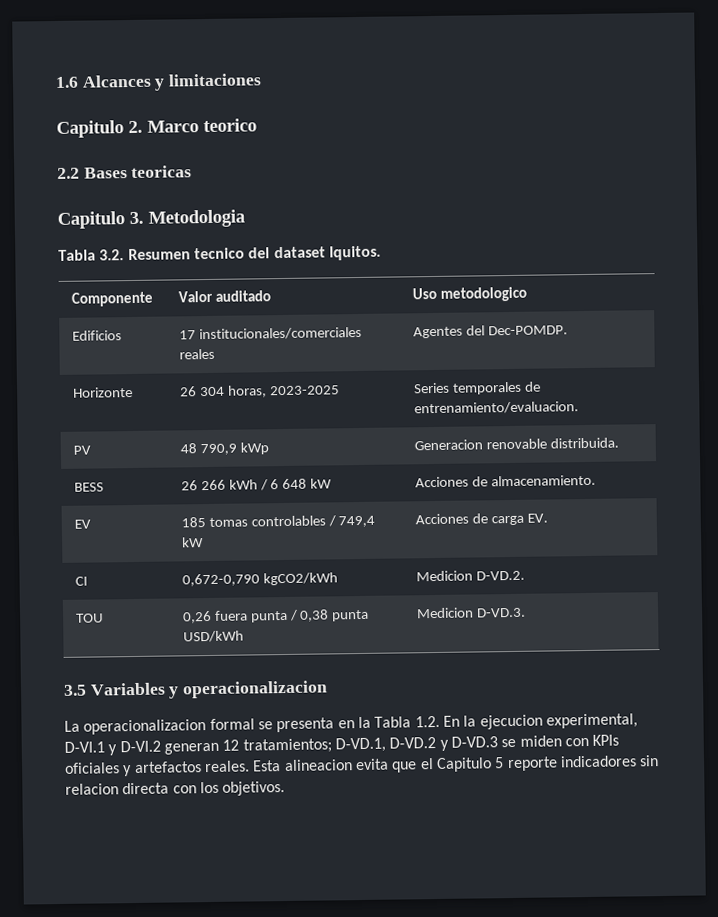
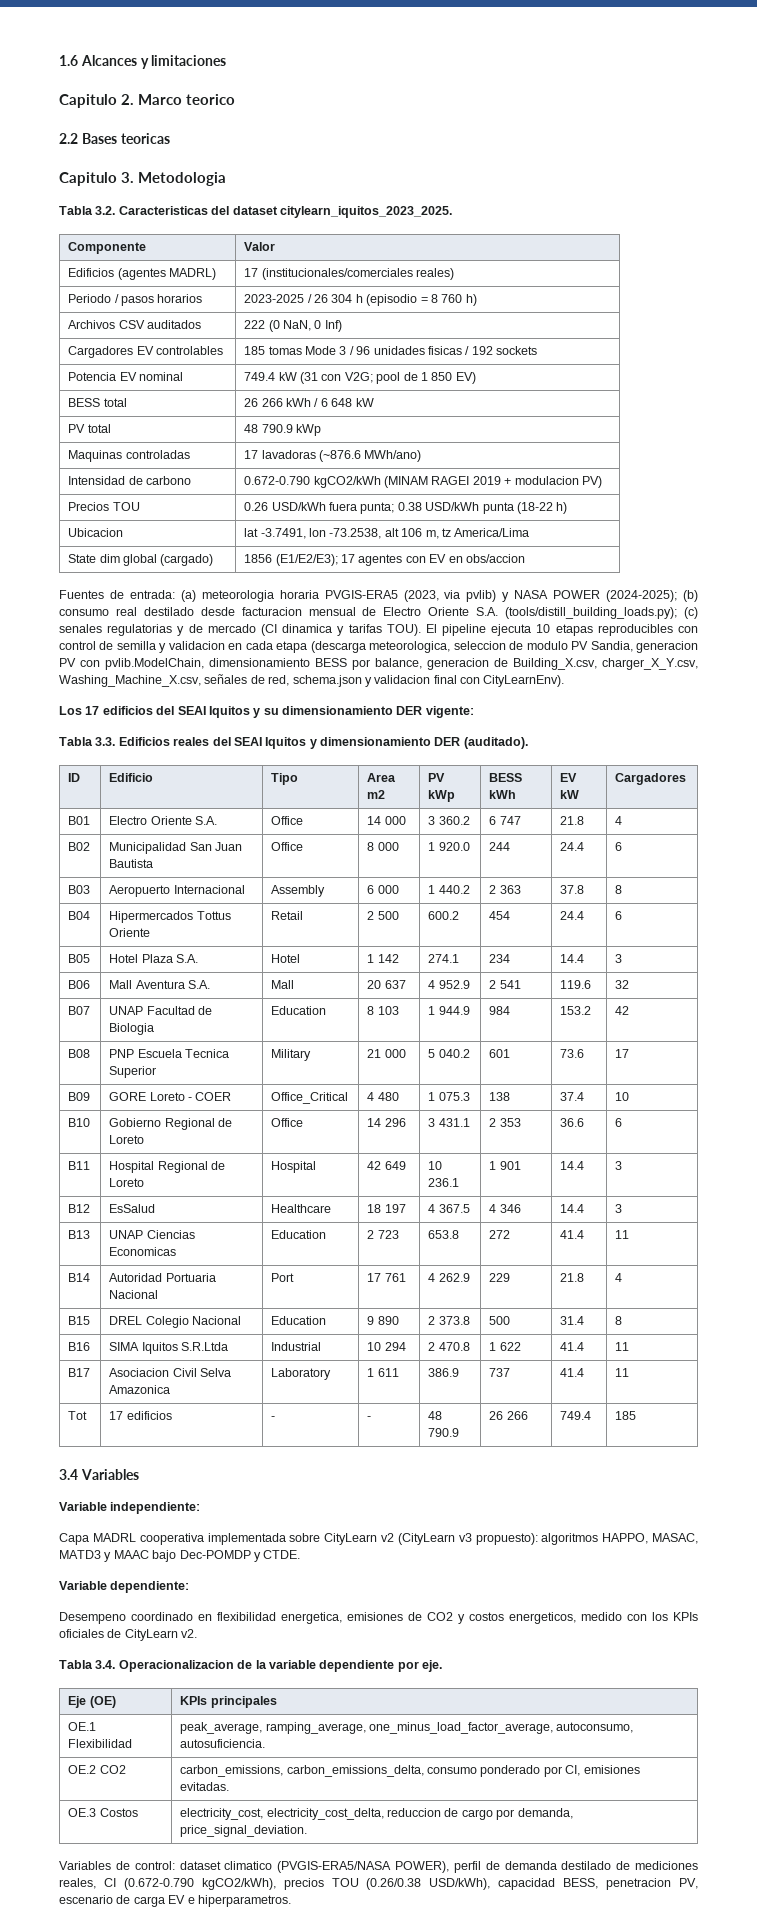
[127,247,245,261] Resumen tecnico -> [118,206,208,215] Caracteristicas
[328,245,381,261] Iquitos. -> [279,206,452,218] citylearn_iquitos_2023_2025.
[214,290,271,302] [411,286,527,302] [71,330,122,341] [178,326,362,341] [178,348,215,360] [412,325,568,339] [72,387,133,398] [179,385,340,398] [413,381,541,395] [413,401,579,415] [72,445,91,455] [179,442,269,456] [413,437,619,451] [73,482,104,492] auditado | Uso metodologico // Edificios | 17 institucionales/comerciales reales | Agentes del Dec-POMDP. // Horizonte | 26 304 horas, 2023-2025 | Series temporales de entrenamiento/evaluacion. // PV | 48 790,9 kWp | Generacion renovable distribuida. // BESS -> [68,268,217,280] [244,268,455,280] [68,294,203,306] [244,294,477,306] [68,320,202,329] [244,320,342,332] [68,346,224,358] [244,346,538,355] [68,372,184,381] [244,372,476,384] [68,398,127,407] // Edificios (agentes MADRL) | 17 (institucionales/comerciales reales) // Periodo / pasos horarios | 2023-2025 / 26 304 h (episodio = 8 760 h) // Archivos CSV auditados | 222 (0 NaN, 0 Inf) // Cargadores EV controlables | 185 tomas Mode 3 / 96 unidades fisicas / 192 sockets // Potencia EV nominal | 749.4 kW (31 con V2G; pool de 1 850 EV) // BESS total
[414,474,596,488] [73,519,91,529] [180,515,376,528] [181,537,204,548] [414,513,548,526] [74,576,88,586] [181,572,338,587] [415,570,525,582] [75,613,104,623] [182,609,370,624] [182,630,244,643] [415,607,526,619] [63,680,329,699] [64,713,638,735] [64,734,620,756] [65,755,660,777] [65,781,286,796] | Acciones de almacenamiento. // EV | 185 tomas controlables / 749,4 kW | Acciones de carga EV. // CI | 0,672-0,790 kgCO2/kWh | Medicion D-VD.2. // TOU | 0,26 fuera punta / 0,38 punta USD/kWh | Medicion D-VD.3. // 3.5 Variables y operacionalizacion // La operacionalizacion formal se presenta en la Tabla 1.2. En la ejecucion experimental, D-VI.1 y D-VI.2 generan 12 tratamientos; D-VD.1, D-VD.2 y D-VD.3 se miden con KPIs oficiales y artefactos reales. Esta alineacion evita que el Capitulo 5 reporte indicadores sin relacion directa con los objetivos. -> [68,424,111,433] [244,424,322,436] [68,450,190,462] [244,450,422,462] [68,476,192,485] [244,476,602,488] [68,502,140,511] [244,502,568,514] [68,528,124,537] [244,528,530,539] [68,554,214,566] [244,554,525,566] [59,590,699,602] [59,607,699,619] [59,624,698,636] [59,641,698,653] [59,658,698,670] [59,674,565,687] [59,706,474,718] [59,737,528,749] [68,773,81,782] [109,773,154,782] [271,773,299,785] [367,773,397,782] [367,790,386,799] [428,773,446,782] [428,790,456,802] [489,773,523,782] [489,790,517,799] [560,773,578,782] [560,790,580,799] [615,773,687,785] [68,816,91,825] [109,816,218,825] [271,816,304,825] [367,816,406,825] [428,816,470,825] [489,816,521,825] [560,816,585,825] [615,816,623,825] [68,842,91,851] [109,842,243,854] [109,859,154,868] [271,842,304,851] [367,842,399,851] [428,842,470,851] [489,842,511,851] [560,842,585,851] [615,842,623,851] [68,885,91,894] [109,885,245,897] [271,885,326,897] [367,885,399,894] [428,885,470,894] [489,885,521,894] [560,885,585,894] [615,885,623,894] [68,911,91,920] [109,911,231,923] [109,928,151,937] [271,911,304,920] [367,911,399,920] [428,911,460,920] [489,911,511,920] [560,911,585,920] [615,911,623,920] [68,954,91,963] [109,954,199,963] [271,954,301,963] [367,954,399,963] [428,954,460,963] [489,954,511,963] [560,954,585,963] [615,954,623,963] [68,980,91,989] [109,980,211,989] [271,980,295,989] [367,980,406,989] [428,980,470,989] [489,980,521,989] [560,980,592,989] [615,980,630,989] [68,1006,91,1015] [109,1006,213,1015] [109,1023,155,1035] [271,1006,327,1015] [367,1006,399,1015] [428,1006,470,1015] [489,1006,511,1015] [560,1006,592,1015] [615,1006,630,1015] [68,1049,91,1058] [109,1049,230,1058] [109,1066,157,1078] [271,1049,312,1061] [367,1049,406,1058] [428,1049,470,1058] [489,1049,511,1058] [560,1049,585,1058] [615,1049,630,1058] [68,1092,91,1101] [109,1092,232,1101] [271,1092,349,1104] [367,1092,399,1101] [428,1092,470,1101] [489,1092,511,1101] [560,1092,585,1101] [615,1092,630,1101] [68,1118,91,1127] [109,1118,233,1130] [109,1135,145,1144] [271,1118,304,1127] [367,1118,406,1127] [428,1118,470,1127] [489,1118,521,1127] [560,1118,585,1127] [615,1118,623,1127] [68,1161,91,1170] [109,1161,226,1173] [109,1178,145,1187] [271,1161,317,1173] [367,1161,406,1170] [428,1161,443,1170] [428,1178,460,1187] [489,1161,521,1170] [560,1161,585,1170] [615,1161,623,1170] [68,1204,91,1213] [109,1204,156,1213] [271,1204,332,1213] [367,1204,406,1213] [428,1204,470,1213] [489,1204,521,1213] [560,1204,585,1213] [615,1204,623,1213] [68,1230,91,1239] [109,1230,195,1239] [109,1247,177,1256] [271,1230,327,1239] [367,1230,399,1239] [428,1230,460,1239] [489,1230,511,1239] [560,1230,585,1239] [615,1230,630,1239] [68,1273,91,1282] [109,1273,216,1282] [109,1290,159,1299] [271,1273,295,1282] [367,1273,406,1282] [428,1273,470,1282] [489,1273,511,1282] [560,1273,585,1282] [615,1273,623,1282] [68,1316,91,1325] [109,1316,242,1328] [271,1316,327,1325] [367,1316,399,1325] [428,1316,470,1325] [489,1316,511,1325] [560,1316,585,1325] [615,1316,623,1325] [68,1342,91,1351] [109,1342,229,1354] [271,1342,322,1351] [367,1342,406,1351] [428,1342,470,1351] [489,1342,521,1351] [560,1342,585,1351] [615,1342,630,1351] [68,1368,91,1377] [109,1368,232,1377] [109,1385,171,1394] [271,1368,332,1380] [367,1368,399,1377] [428,1368,460,1377] [489,1368,511,1377] [560,1368,585,1377] [615,1368,630,1377] [68,1411,88,1420] [109,1411,172,1420] [271,1416,276,1420] [367,1416,372,1420] [428,1411,443,1420] [428,1428,460,1437] [489,1411,528,1420] [560,1411,592,1420] [615,1411,637,1420] [59,1469,139,1480] [59,1502,201,1514] [59,1533,698,1545] [59,1550,301,1562] [59,1581,190,1593] [59,1612,698,1624] [59,1629,198,1641] [59,1660,442,1672] [68,1696,116,1708] [180,1696,277,1708] [68,1722,97,1731] [68,1739,133,1748] [180,1722,634,1734] [180,1739,266,1748] [68,1765,126,1774] [180,1765,640,1777] [180,1782,230,1791] [68,1808,138,1817] [180,1808,573,1820] [180,1825,308,1837] [59,1861,698,1873] [59,1878,698,1890] [59,1895,291,1907] // PV total | 48 790.9 kWp // Maquinas controladas | 17 lavadoras (~876.6 MWh/ano) // Intensidad de carbono | 0.672-0.790 kgCO2/kWh (MINAM RAGEI 2019 + modulacion PV) // Precios TOU | 0.26 USD/kWh fuera punta; 0.38 USD/kWh punta (18-22 h) // Ubicacion | lat -3.7491, lon -73.2538, alt 106 m, tz America/Lima // State dim global (cargado) | 1856 (E1/E2/E3); 17 agentes con EV en obs/accion // Fuentes de entrada: (a) meteorologia horaria PVGIS-ERA5 (2023, via pvlib) y NASA POWER (2024-2025); (b) consumo real destilado desde facturacion mensual de Electro Oriente S.A. (tools/distill_building_loads.py); (c) senales regulatorias y de mercado (CI dinamica y tarifas TOU). El pipeline ejecuta 10 etapas reproducibles con control de semilla y validacion en cada etapa (descarga meteorologica, seleccion de modulo PV Sandia, generacion PV con pvlib.ModelChain, dimensionamiento BESS por balance, generacion de Building_X.csv, charger_X_Y.csv, Washing_Machine_X.csv, señales de red, schema.json y validacion final con CityLearnEnv). // Los 17 edificios del SEAI Iquitos y su dimensionamiento DER vigente: // Tabla 3.3. Edificios reales del SEAI Iquitos y dimensionamiento DER (auditado). // ID | Edificio | Tipo | Area m2 | PV kWp | BESS kWh | EV kW | Cargadores // B01 | Electro Oriente S.A. | Office | 14 000 | 3 360.2 | 6 747 | 21.8 | 4 // B02 | Municipalidad San Juan Bautista | Office | 8 000 | 1 920.0 | 244 | 24.4 | 6 // B03 | Aeropuerto Internacional | Assembly | 6 000 | 1 440.2 | 2 363 | 37.8 | 8 // B04 | Hipermercados Tottus Oriente | Retail | 2 500 | 600.2 | 454 | 24.4 | 6 // B05 | Hotel Plaza S.A. | Hotel | 1 142 | 274.1 | 234 | 14.4 | 3 // B06 | Mall Aventura S.A. | Mall | 20 637 | 4 952.9 | 2 541 | 119.6 | 32 // B07 | UNAP Facultad de Biologia | Education | 8 103 | 1 944.9 | 984 | 153.2 | 42 // B08 | PNP Escuela Tecnica Superior | Military | 21 000 | 5 040.2 | 601 | 73.6 | 17 // B09 | GORE Loreto - COER | Office_Critical | 4 480 | 1 075.3 | 138 | 37.4 | 10 // B10 | Gobierno Regional de Loreto | Office | 14 296 | 3 431.1 | 2 353 | 36.6 | 6 // B11 | Hospital Regional de Loreto | Hospital | 42 649 | 10 236.1 | 1 901 | 14.4 | 3 // B12 | EsSalud | Healthcare | 18 197 | 4 367.5 | 4 346 | 14.4 | 3 // B13 | UNAP Ciencias Economicas | Education | 2 723 | 653.8 | 272 | 41.4 | 11 // B14 | Autoridad Portuaria Nacional | Port | 17 761 | 4 262.9 | 229 | 21.8 | 4 // B15 | DREL Colegio Nacional | Education | 9 890 | 2 373.8 | 500 | 31.4 | 8 // B16 | SIMA Iquitos S.R.Ltda | Industrial | 10 294 | 2 470.8 | 1 622 | 41.4 | 11 // B17 | Asociacion Civil Selva Amazonica | Laboratory | 1 611 | 386.9 | 737 | 41.4 | 11 // Tot | 17 edificios | - | - | 48 790.9 | 26 266 | 749.4 | 185 // 3.4 Variables // Variable independiente: // Capa MADRL cooperativa implementada sobre CityLearn v2 (CityLearn v3 propuesto): algoritmos HAPPO, MASAC, MATD3 y MAAC bajo Dec-POMDP y CTDE. // Variable dependiente: // Desempeno coordinado en flexibilidad energetica, emisiones de CO2 y costos energeticos, medido con los KPIs oficiales de CityLearn v2. // Tabla 3.4. Operacionalizacion de la variable dependiente por eje. // Eje (OE) | KPIs principales // OE.1 Flexibilidad | peak_average, ramping_average, one_minus_load_factor_average, autoconsumo, autosuficiencia. // OE.2 CO2 | carbon_emissions, carbon_emissions_delta, consumo ponderado por CI, emisiones evitadas. // OE.3 Costos | electricity_cost, electricity_cost_delta, reduccion de cargo por demanda, price_signal_deviation. // Variables de control: dataset climatico (PVGIS-ERA5/NASA POWER), perfil de demanda destilado de mediciones reales, CI (0.672-0.790 kgCO2/kWh), precios TOU (0.26/0.38 USD/kWh), capacidad BESS, penetracion PV, escenario de carga EV e hiperparametros.

